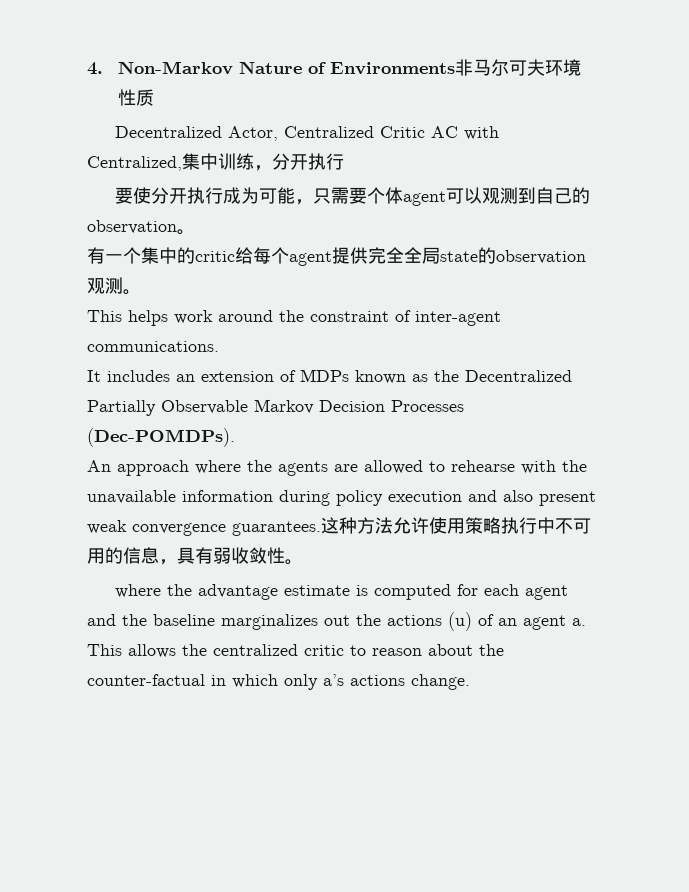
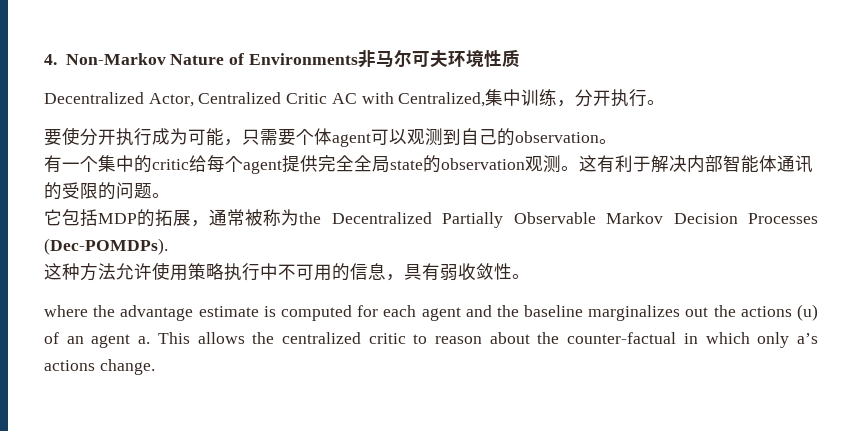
(344, 161) none -> [647,100,666,105] 。
[87,310,501,326] [87,341,219,352] [87,369,428,384] // This helps work around the constraint of inter-agent communications. // It includes an extension of MDPs known as -> [579,155,813,173] [44,182,170,200] [44,209,299,227] 这有利于解决内部智能体通讯的受限的问题。 // 它包括MDP的拓展，通常被称为
[87,460,587,476] [87,490,596,506] [87,520,321,536] An approach where the agents are allowed to rehearse with the unavailable information during policy execution and also present weak convergence guarantees. -> (168, 246) none

